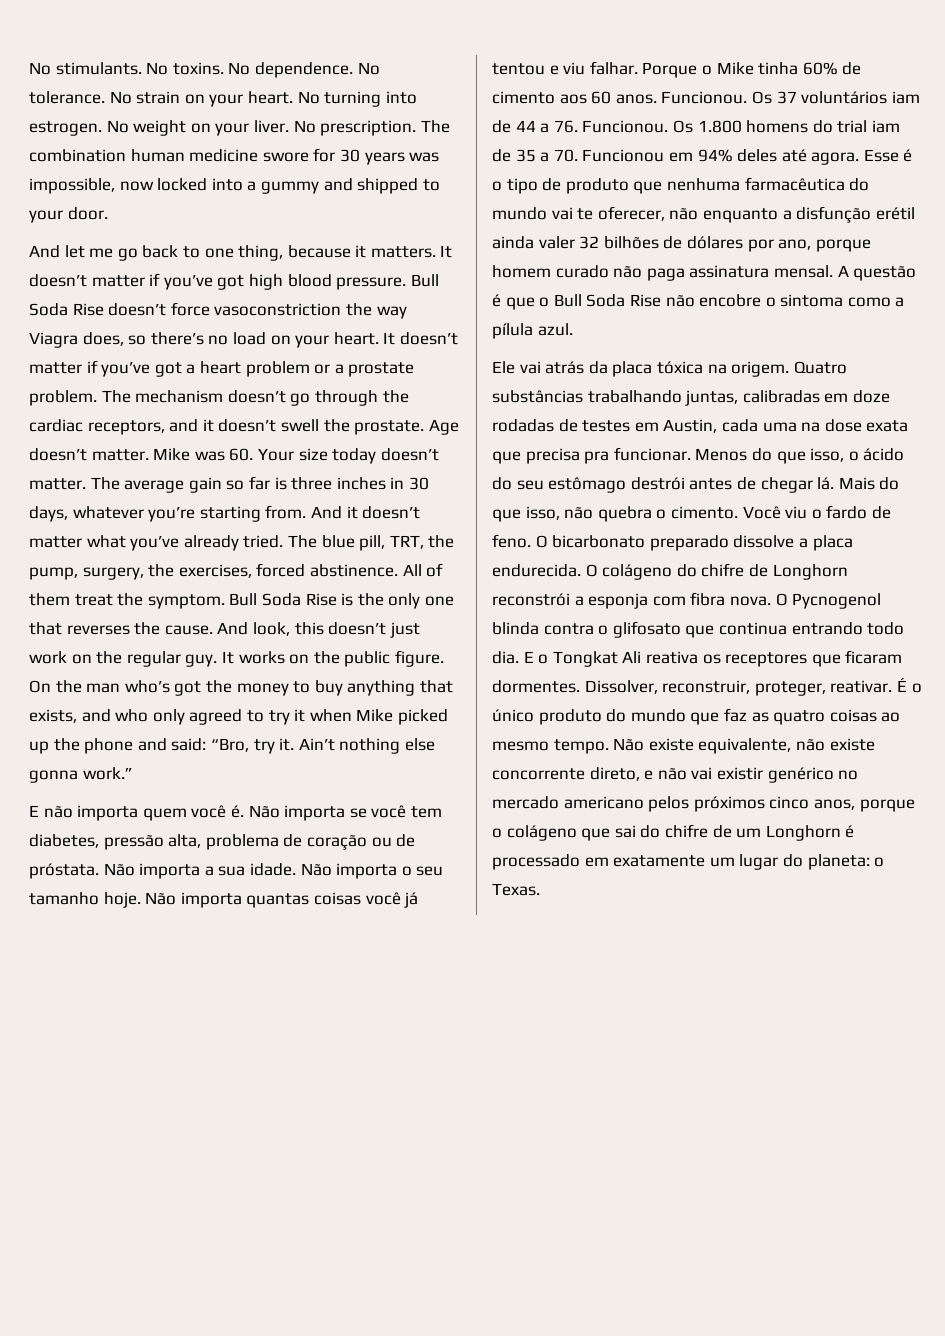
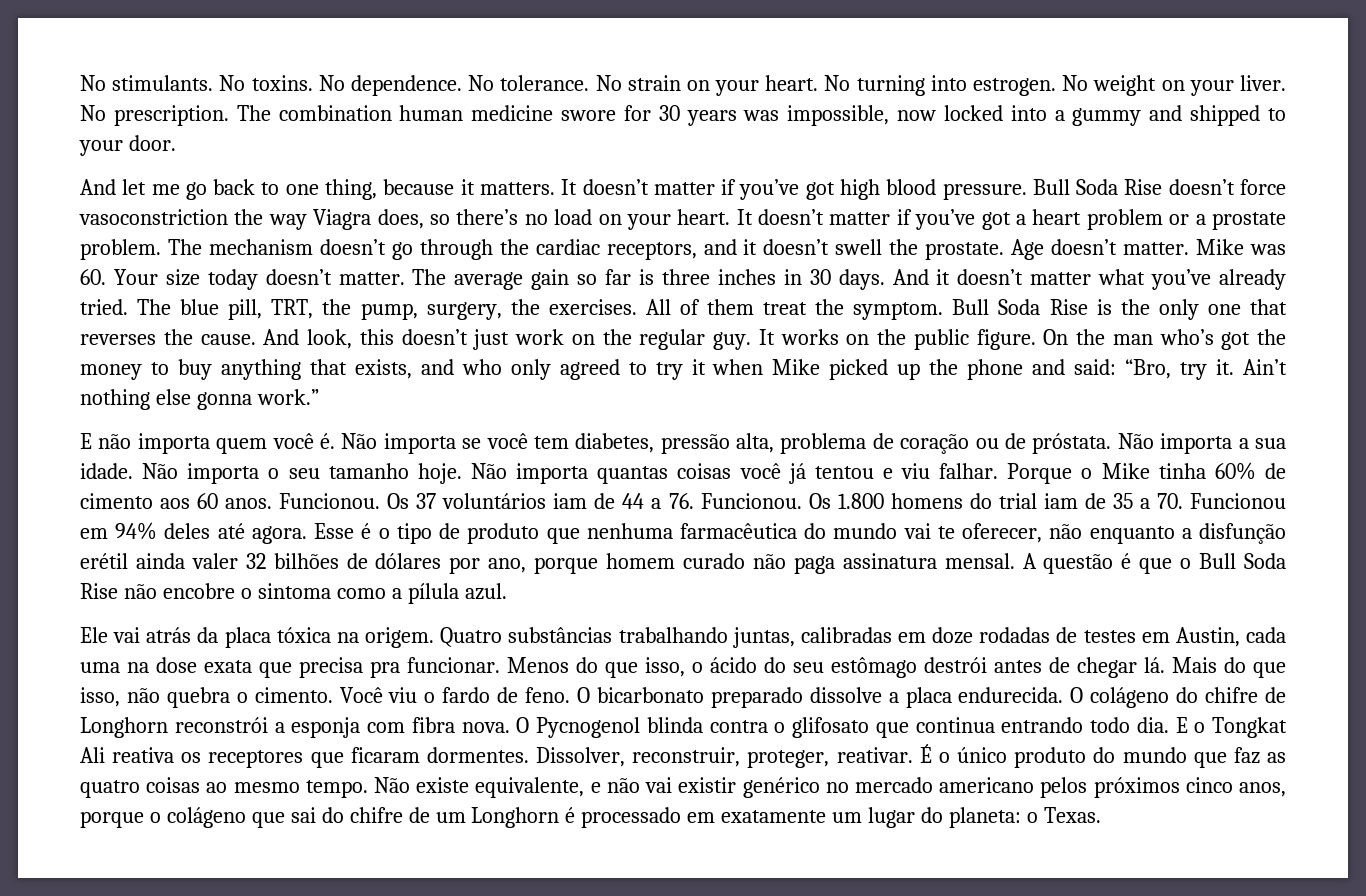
[29,505,307,522] days, whatever you’re starting from. -> [838,269,885,290] days.
[178,563,398,578] exercises, forced abstinence. -> [548,299,637,315] exercises.
[795,738,875,751] [492,767,640,781] não existe concorrente direto, -> (585, 787) none

